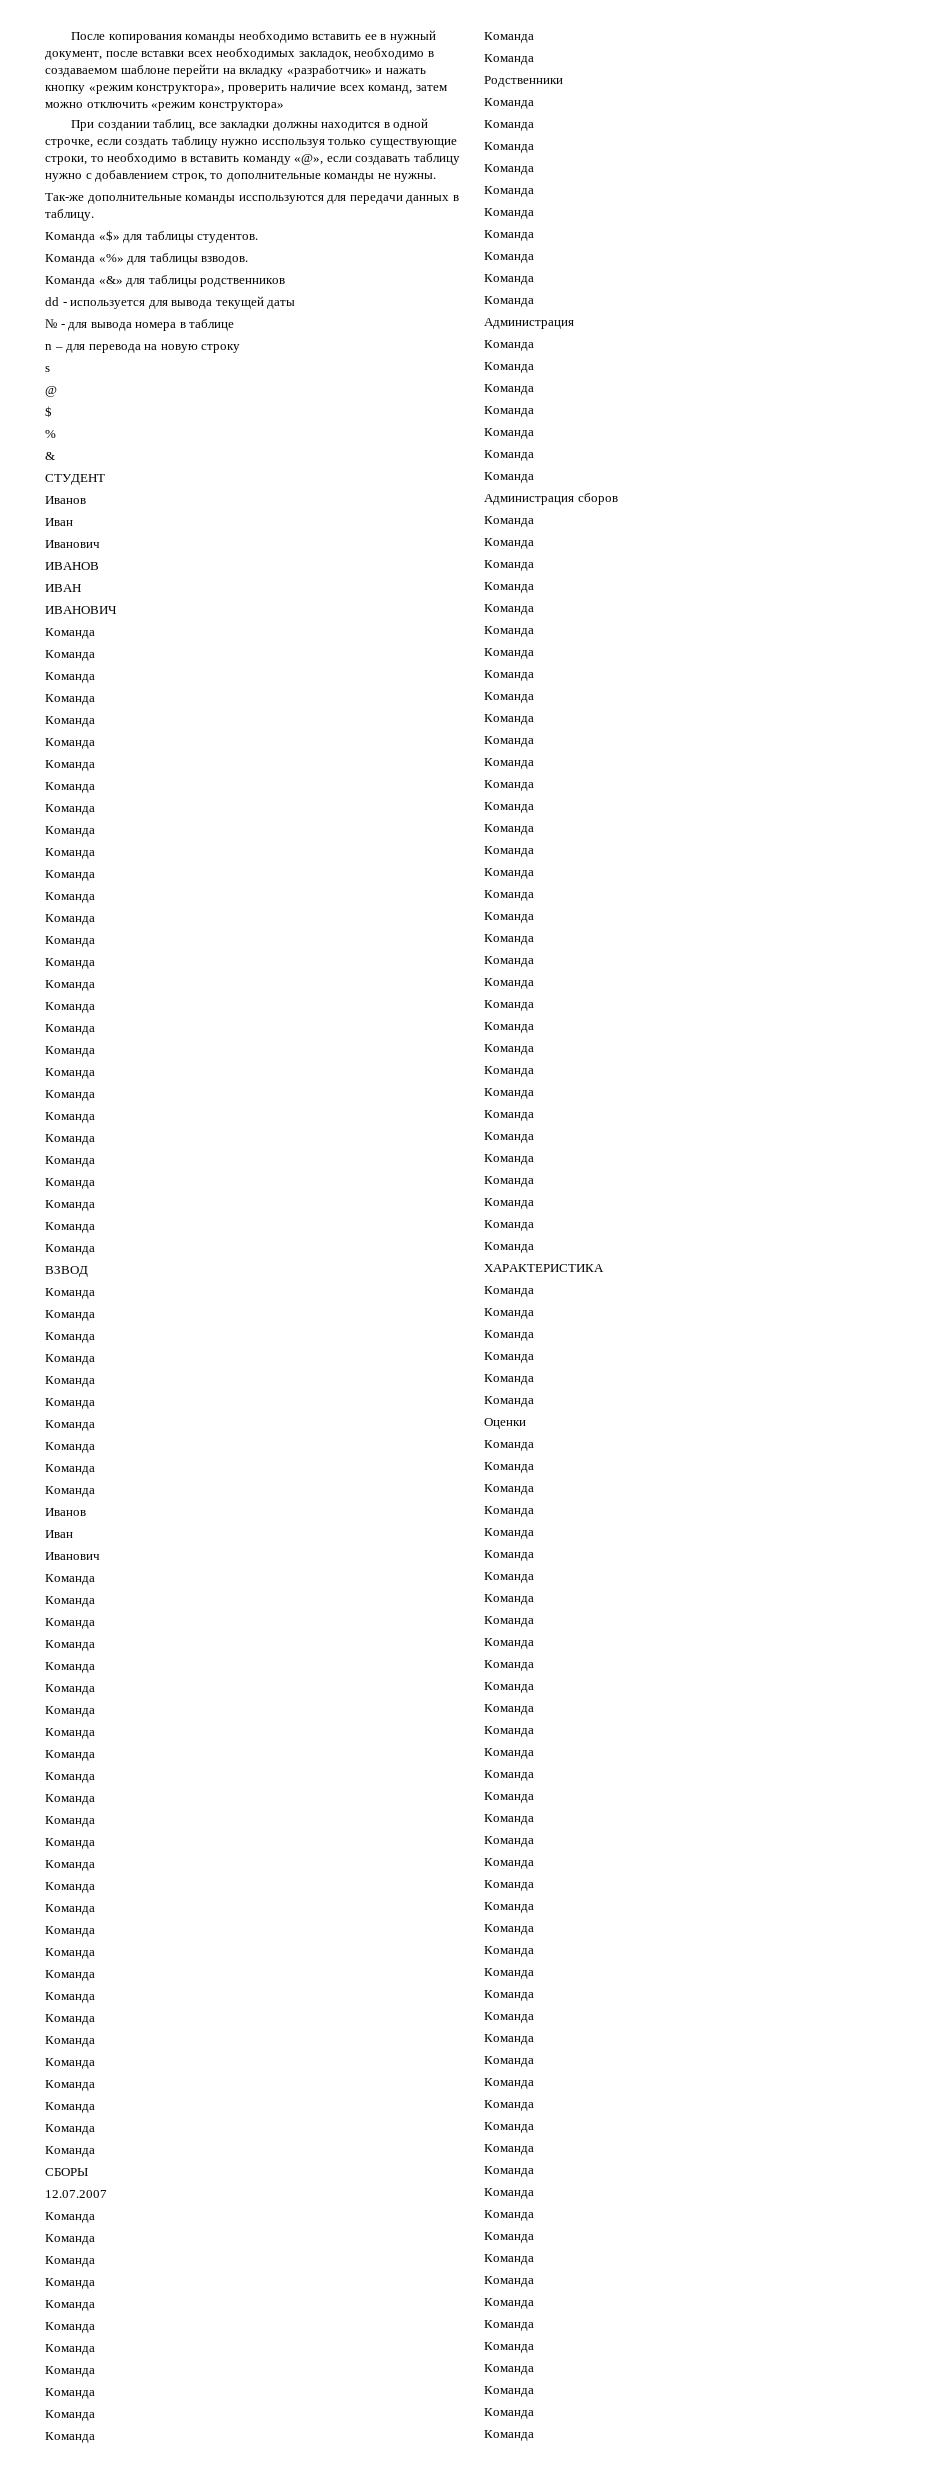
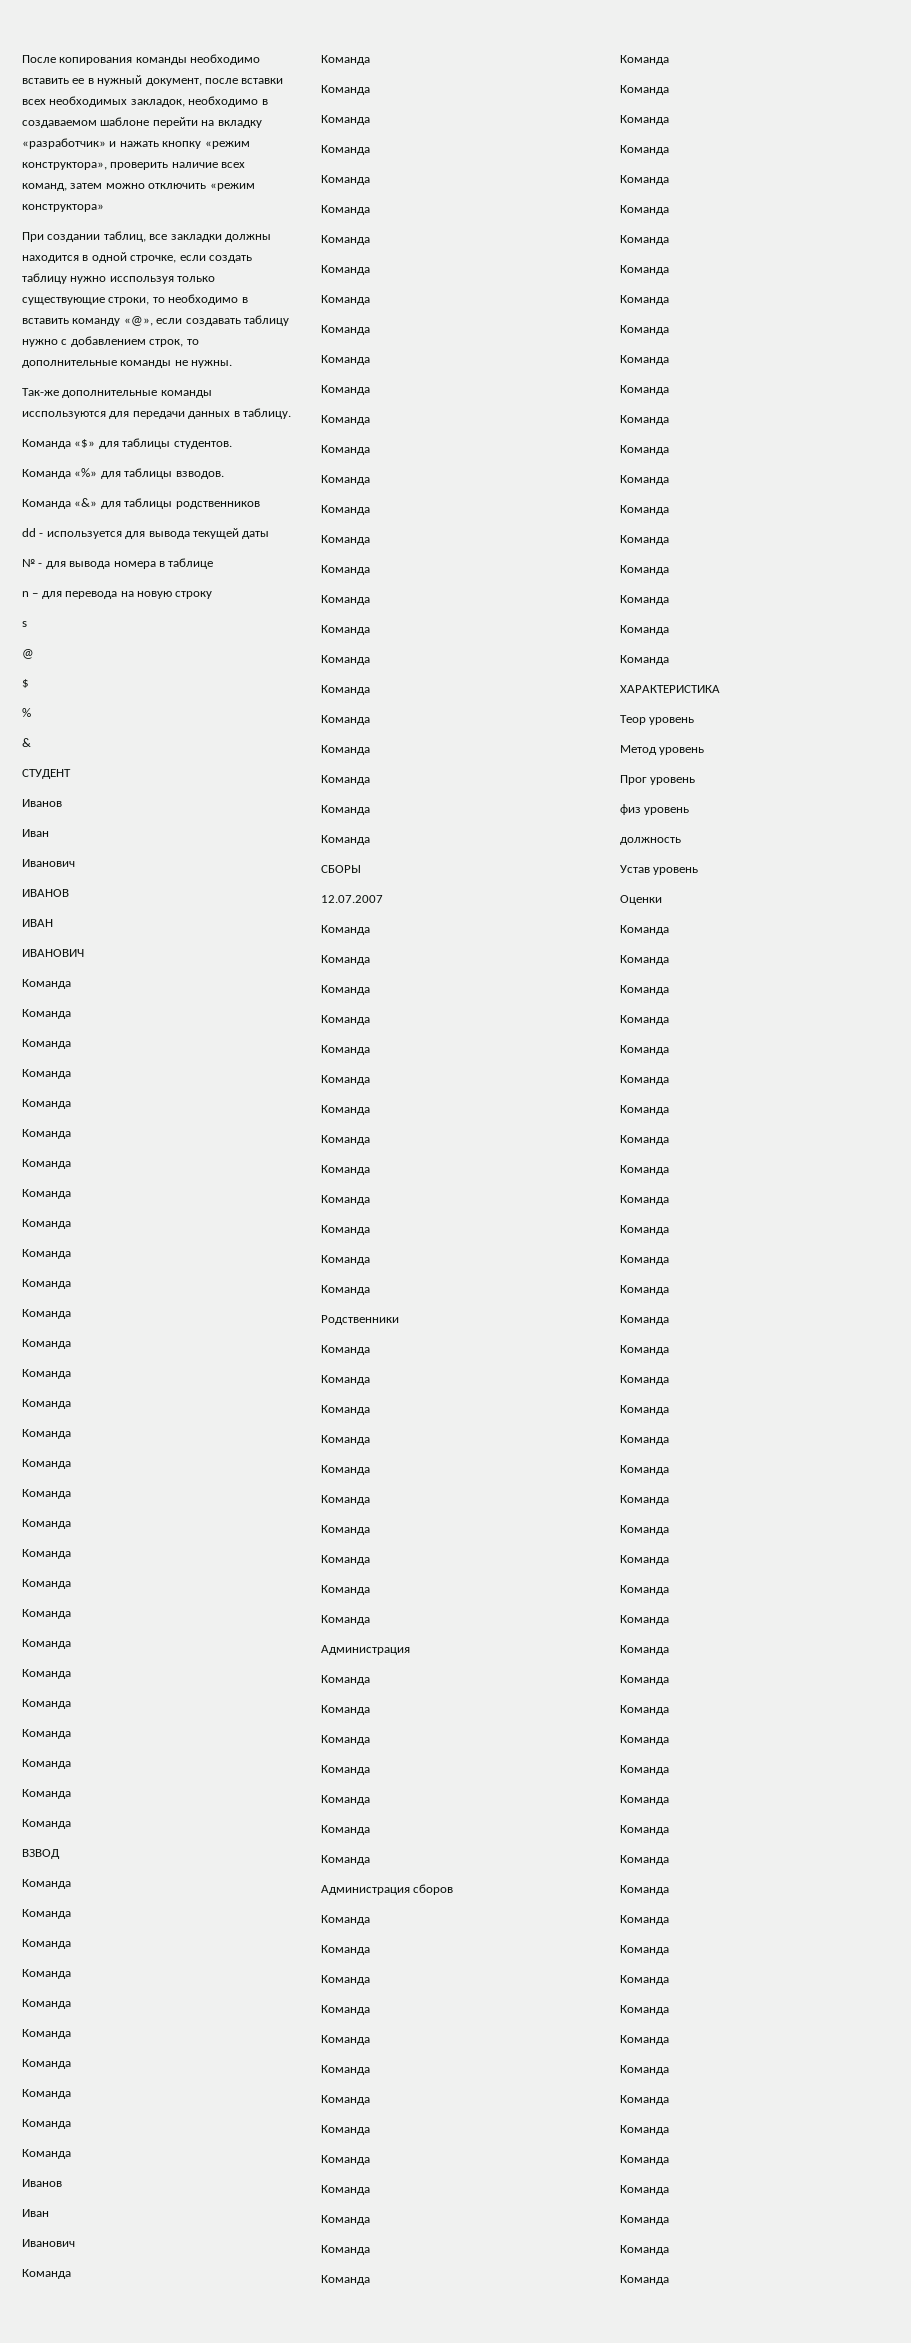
(95, 2151) none -> [321,835,370,845] // Команда
[484,1286,534,1297] [484,1308,534,1319] [484,1330,534,1341] [484,1352,534,1363] [484,1374,534,1385] [484,1396,534,1407] Команда // Команда // Команда // Команда // Команда // Команда -> [620,715,695,725] [620,745,705,755] [620,775,696,785] [620,804,690,815] [620,837,681,845] [620,865,699,875] Теор уровень // Метод уровень // Прог уровень // физ уровень // должность // Устав уровень

